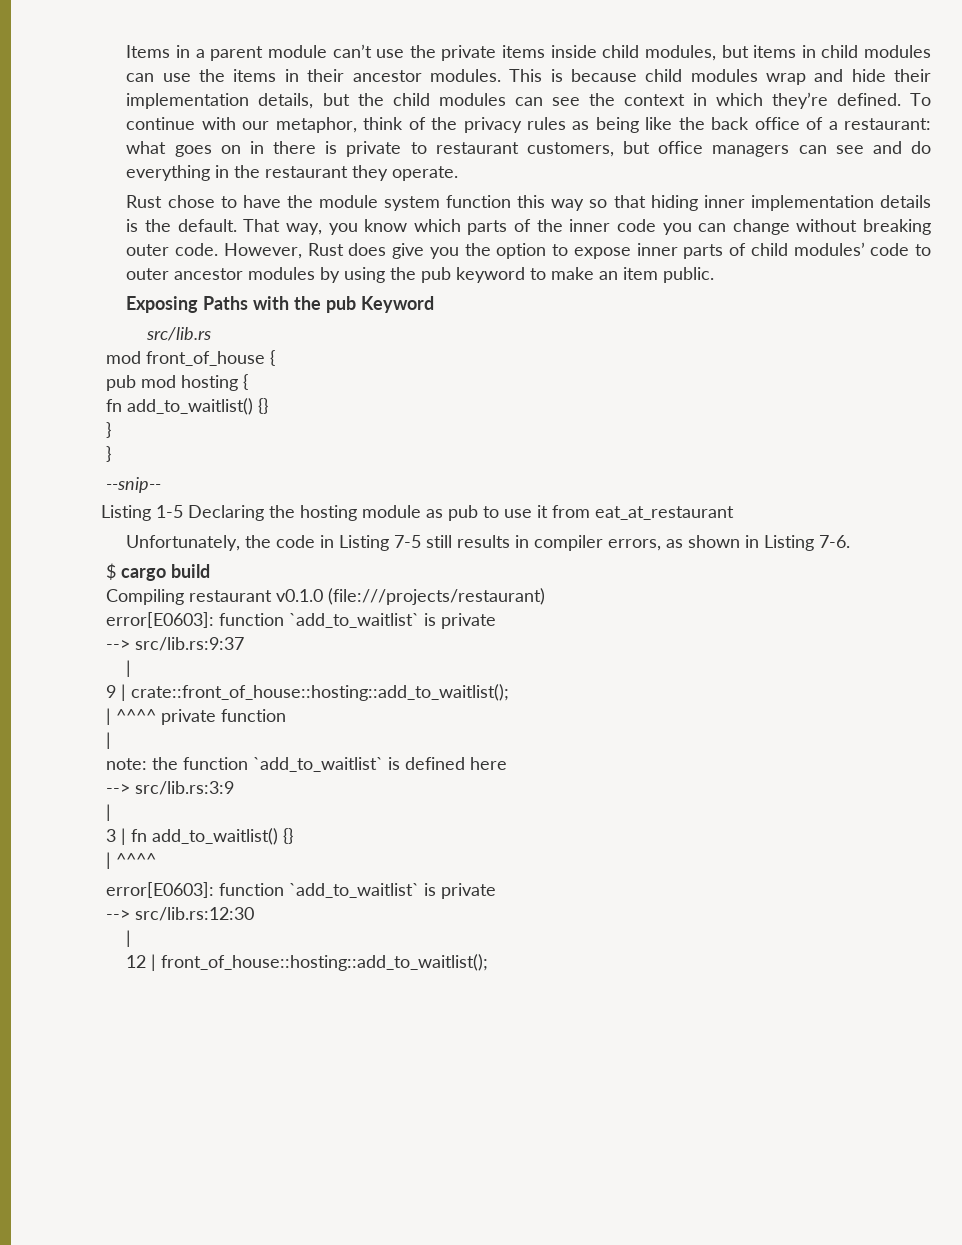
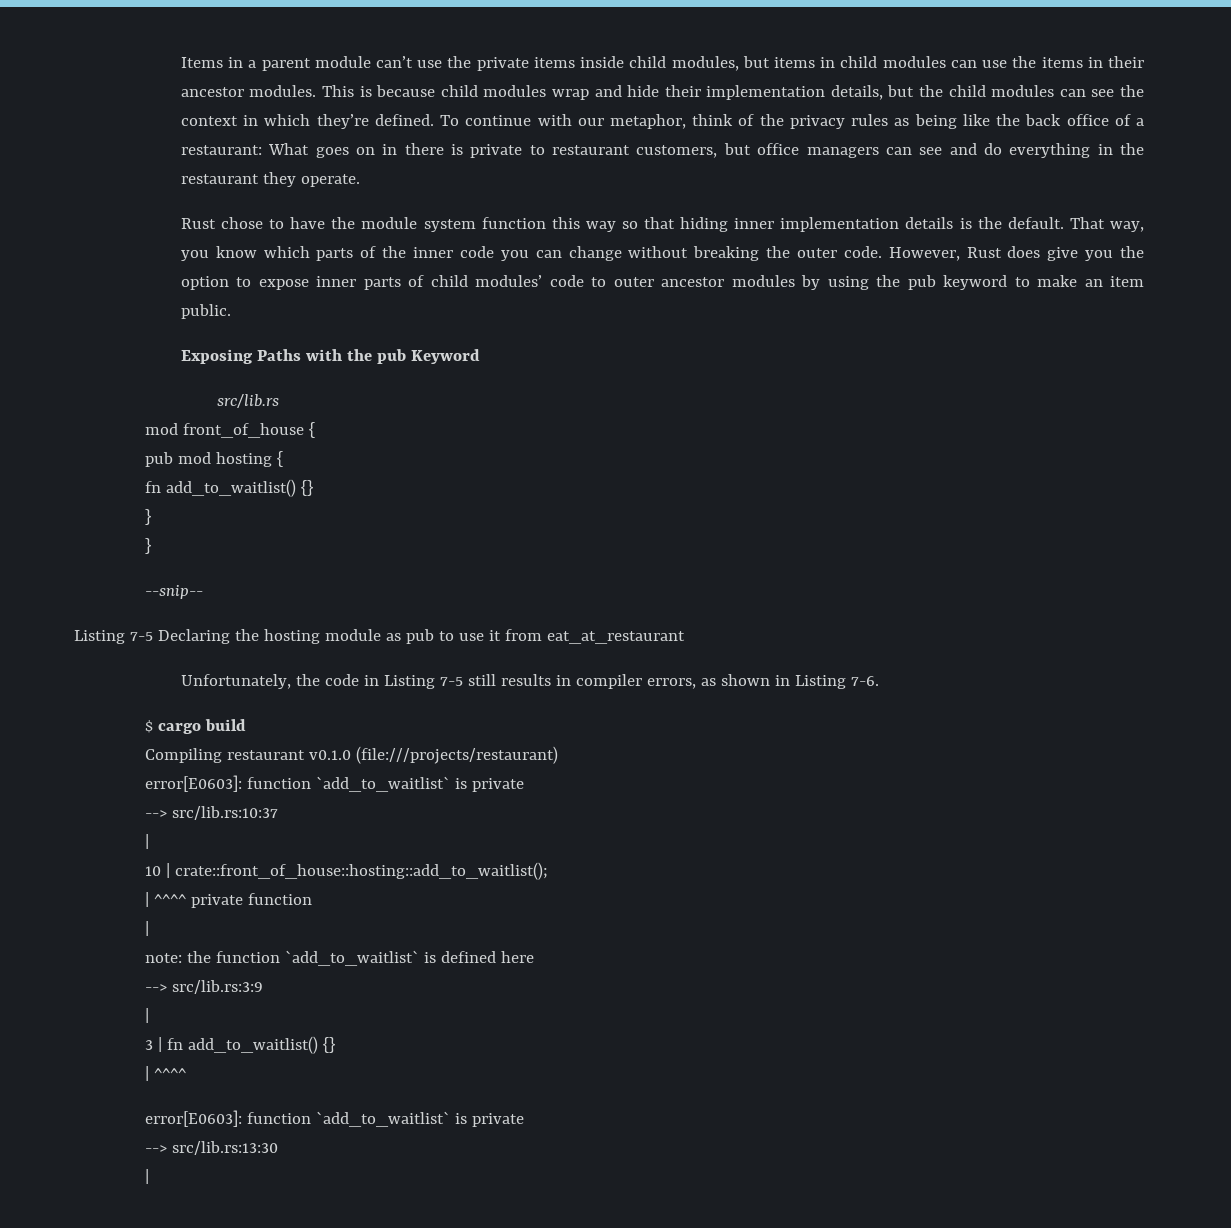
[126,141,167,154] what -> [268,143,310,155] What
(931, 227) none -> [766,246,791,258] the
[156,505,184,518] 1-5 -> [129,632,153,641] 7-5
[134,637,244,651] [126,660,132,677] [105,685,116,698] src/lib.rs:9:37 // | // 9 -> [172,806,279,820] [145,834,150,849] [145,866,162,876] src/lib.rs:10:37 // | // 10
[134,907,254,921] [126,930,132,947] [126,954,489,971] src/lib.rs:12:30 // | // 12 | front_of_house::hosting::add_to_waitlist(); -> [172,1141,279,1155] [145,1169,150,1184] src/lib.rs:13:30 // |

